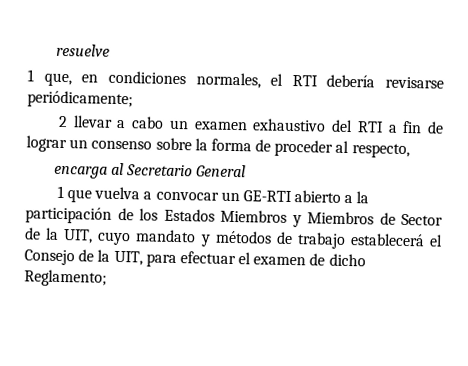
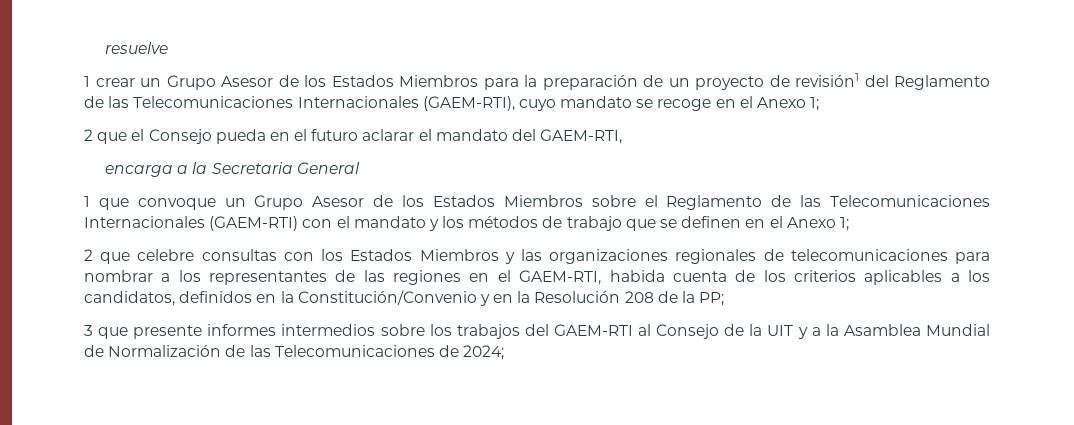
[43,70,444,89] [27,90,133,109] [57,115,444,134] [26,135,410,159] [53,162,247,179] [56,185,370,204] [25,206,443,228] [24,227,132,246] que, en condiciones normales, el RTI debería revisarse periódicamente; // 2 llevar a cabo un examen exhaustivo del RTI a fin de lograr un consenso sobre la forma de proceder al respecto, // encarga al Secretario General // 1 que vuelva a convocar un GE-RTI abierto a la participación de los Estados Miembros y Miembros de Sector de la UIT, cuyo -> [95,73,990,90] [84,96,820,111] [84,129,623,144] [105,162,360,177] [84,195,991,210] [84,216,350,231] crear un Grupo Asesor de los Estados Miembros para la preparación de un proyecto de revisión1 del Reglamento de las Telecomunicaciones Internacionales (GAEM-RTI), cuyo mandato se recoge en el Anexo 1; // 2 que el Consejo pueda en el futuro aclarar el mandato del GAEM-RTI, // encarga a la Secretaria General // 1 que convoque un Grupo Asesor de los Estados Miembros sobre el Reglamento de las Telecomunicaciones Internacionales (GAEM-RTI) con el
(211, 240) none -> [442,216,465,228] los
[349,233,443,247] [24,249,366,268] [24,269,107,287] establecerá el Consejo de la UIT, para efectuar el examen de dicho Reglamento; -> [625,216,849,231] [84,249,990,264] [84,270,991,285] [84,290,725,306] [84,324,990,339] [84,345,505,360] que se definen en el Anexo 1; // 2 que celebre consultas con los Estados Miembros y las organizaciones regionales de telecomunicaciones para nombrar a los representantes de las regiones en el GAEM-RTI, habida cuenta de los criterios aplicables a los candidatos, definidos en la Constitución/Convenio y en la Resolución 208 de la PP; // 3 que presente informes intermedios sobre los trabajos del GAEM-RTI al Consejo de la UIT y a la Asamblea Mundial de Normalización de las Telecomunicaciones de 2024;

